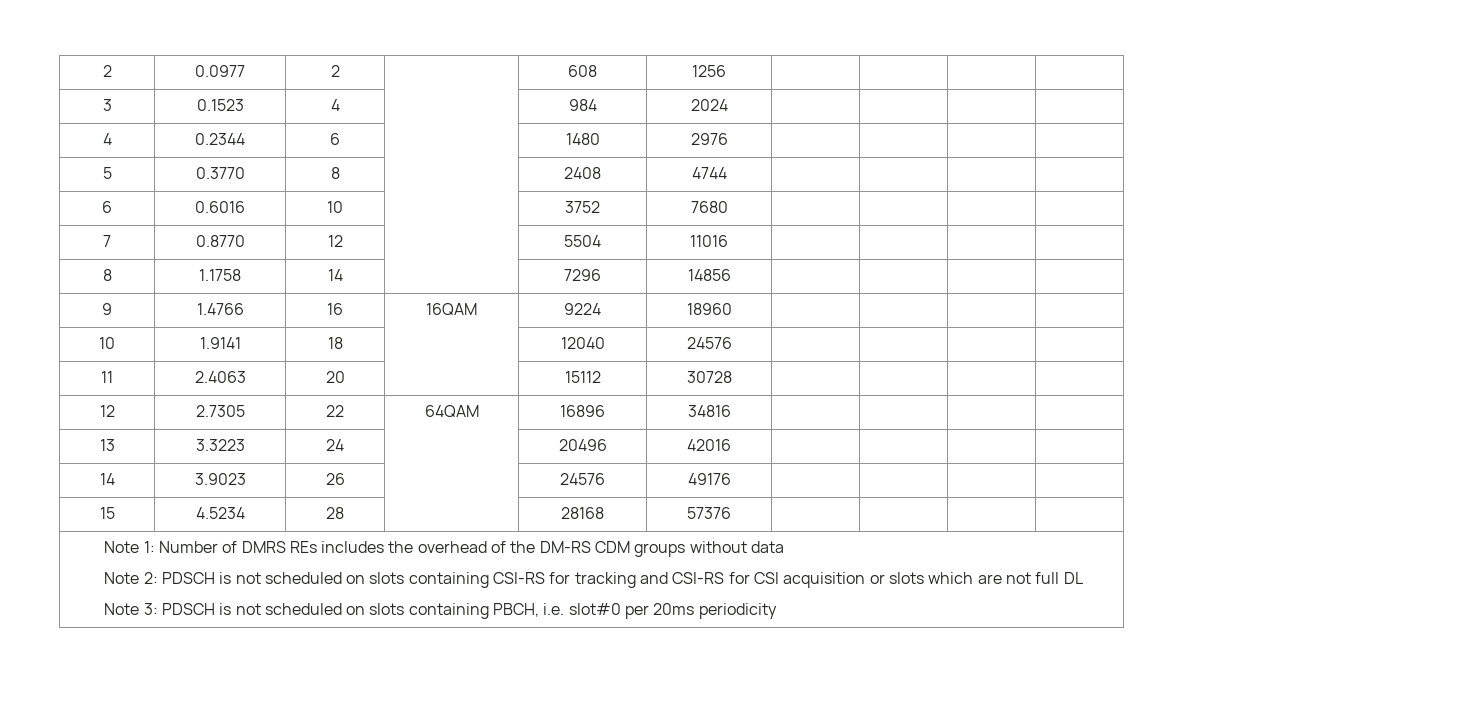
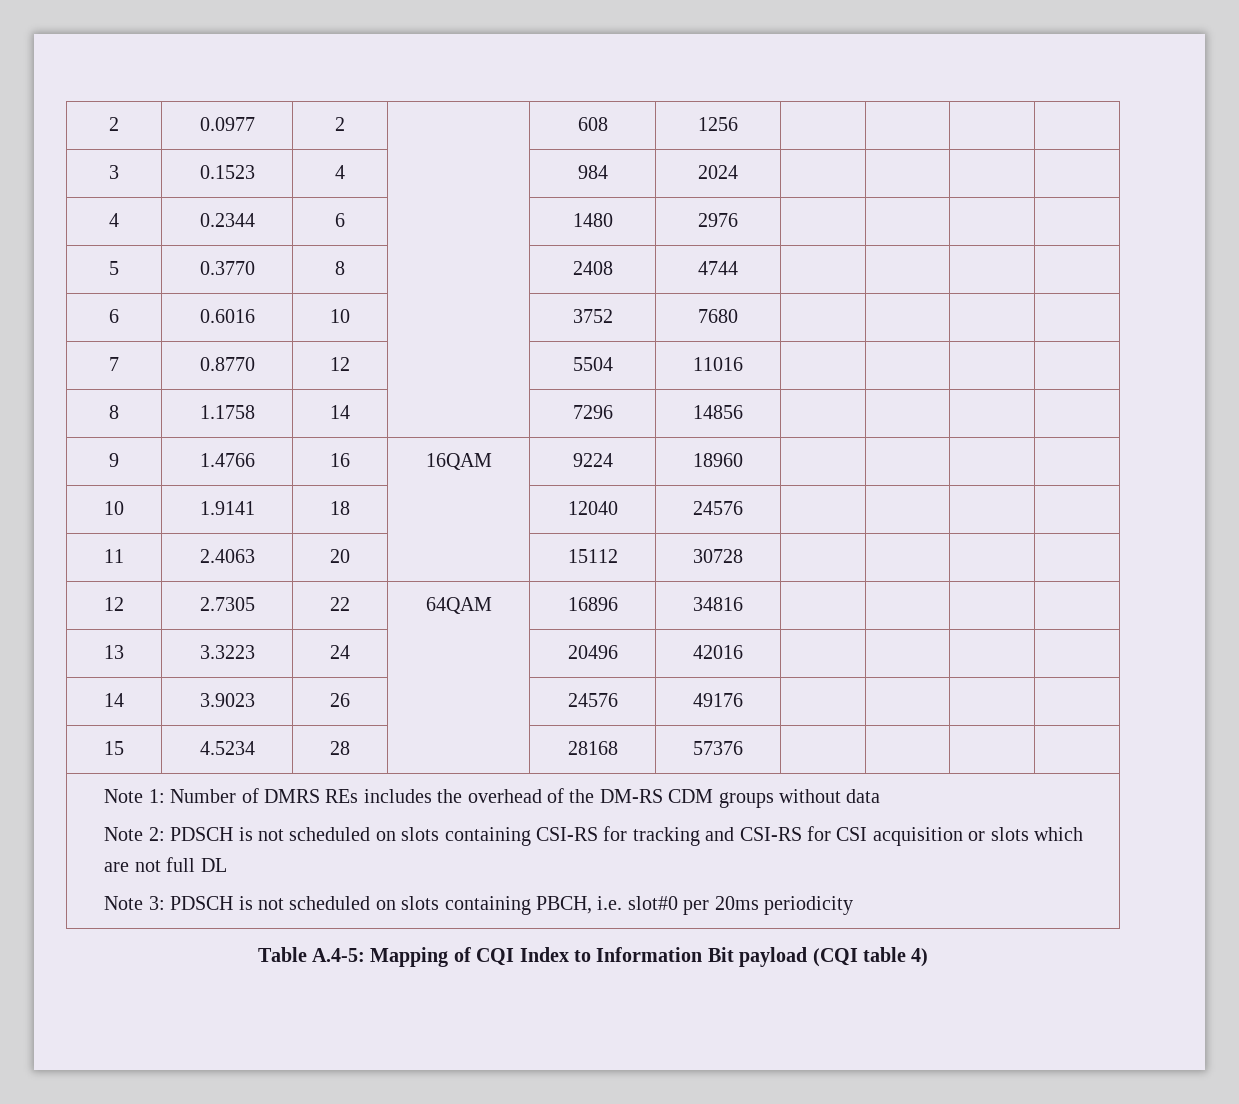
(777, 611) none -> [257,947,929,967] // Table A.4-5: Mapping of CQI Index to Information Bit payload (CQI table 4)

